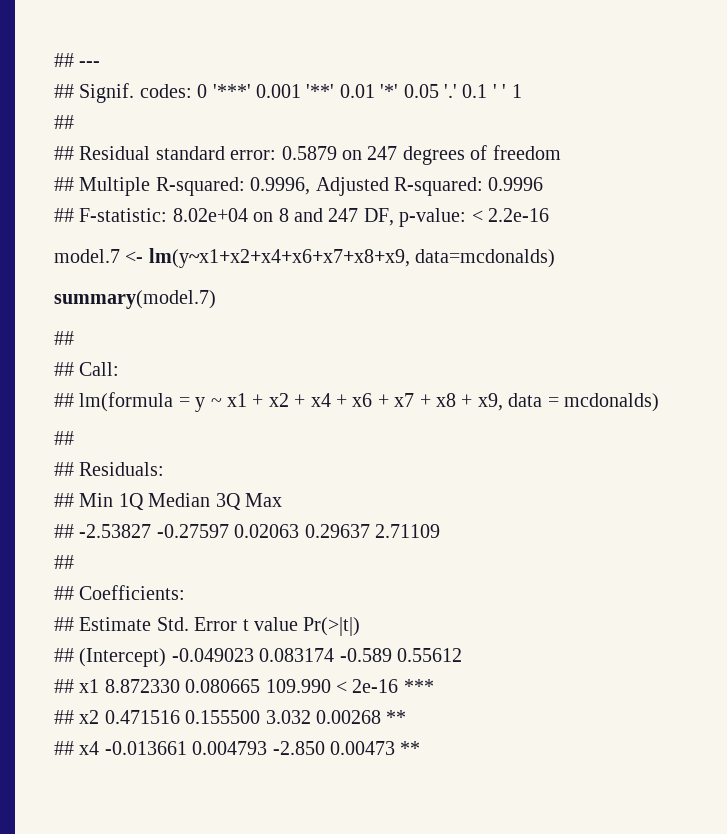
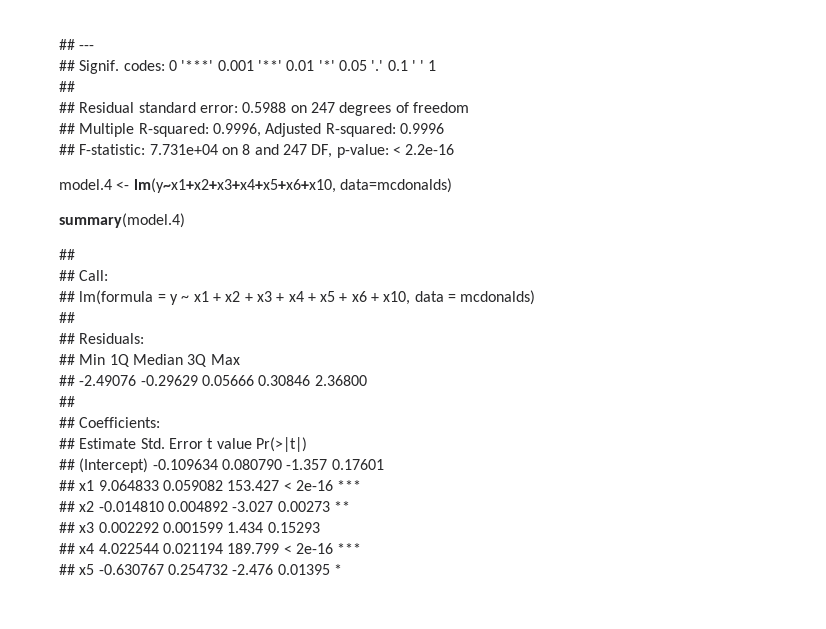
[281,146,337,160] 0.5879 -> [242,102,287,113] 0.5988
[172,208,248,222] 8.02e+04 -> [149,144,218,155] 7.731e+04
[54,248,410,268] model.7 <- lm(y~x1+x2+x4+x6+x7+x8+x9, -> [59,178,336,193] model.4 <- lm(y~x1+x2+x3+x4+x5+x6+x10,
[54,290,216,309] summary(model.7) -> [59,213,185,228] summary(model.4)
[310,393,503,411] x4 + x6 + x7 + x8 + x9, -> [256,291,411,305] x3 + x4 + x5 + x6 + x10,
[79,524,440,538] -2.53827 -0.27597 0.02063 0.29637 2.71109 -> [79,375,367,386] -2.49076 -0.29629 0.05666 0.30846 2.36800
[171,648,462,662] -0.049023 0.083174 -0.589 0.55612 -> [152,459,384,470] -0.109634 0.080790 -1.357 0.17601
[104,679,331,693] 8.872330 0.080665 109.990 -> [98,480,280,491] 9.064833 0.059082 153.427
[104,710,407,724] [54,741,421,755] 0.471516 0.155500 3.032 0.00268 ** // ## x4 -0.013661 0.004793 -2.850 0.00473 ** -> [98,501,350,512] [59,522,320,533] [59,543,362,554] [59,564,342,575] -0.014810 0.004892 -3.027 0.00273 ** // ## x3 0.002292 0.001599 1.434 0.15293 // ## x4 4.022544 0.021194 189.799 < 2e-16 *** // ## x5 -0.630767 0.254732 -2.476 0.01395 *

